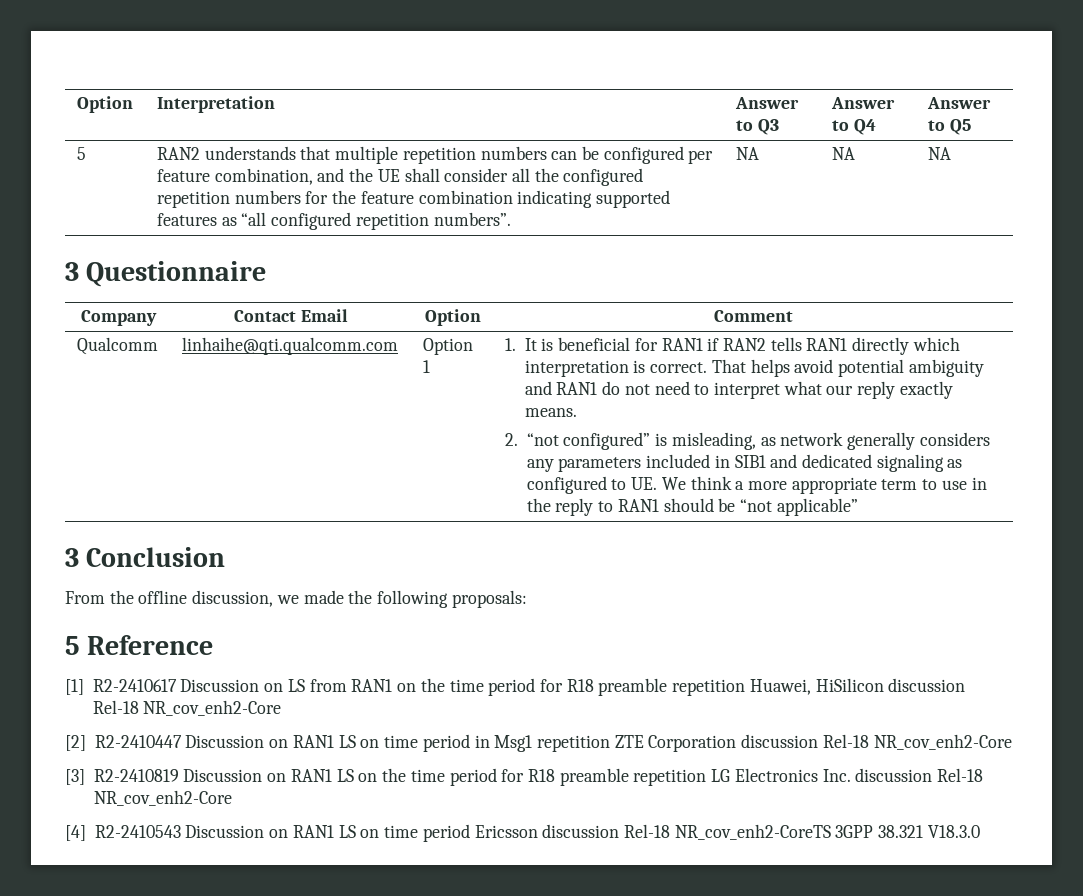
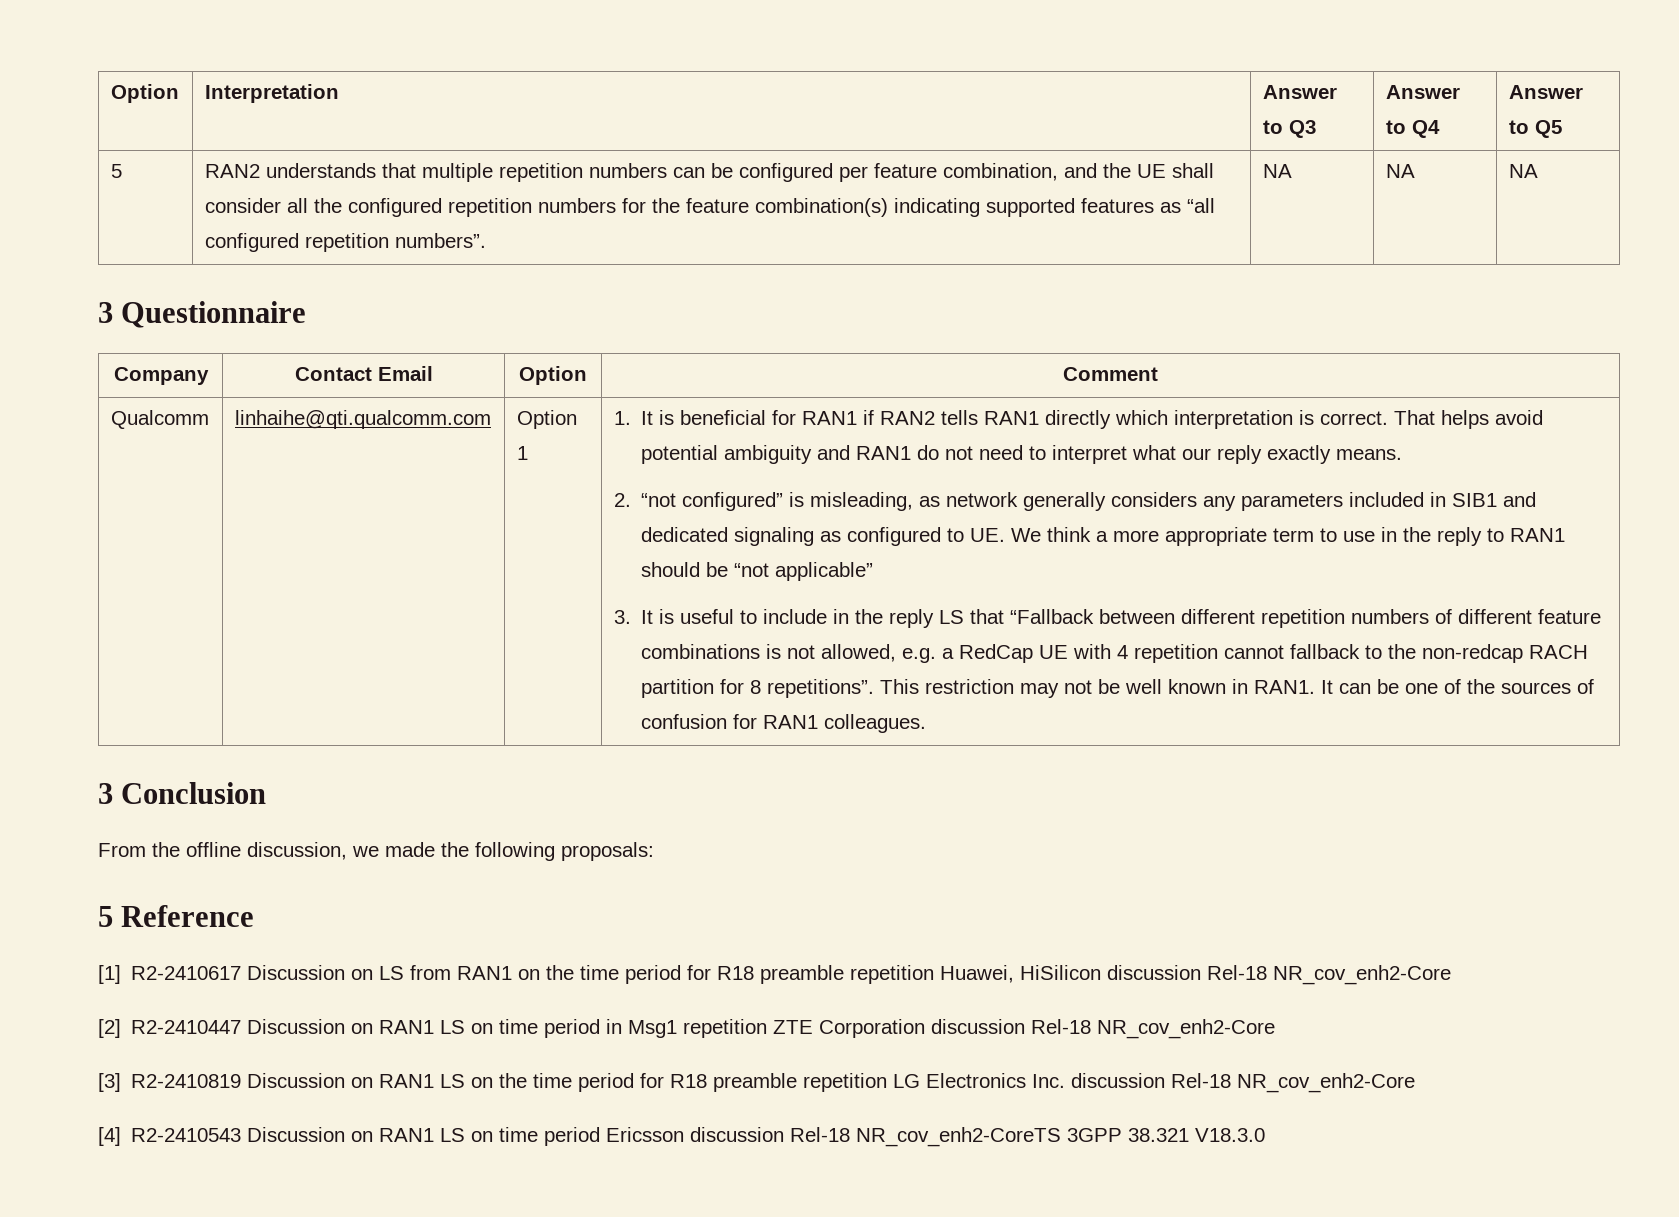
[418,190,513,204] combination -> [754,198,888,217] combination(s)
(858, 507) none -> [613,609,1601,628] [640,644,1588,663] [640,679,1594,698] [640,714,926,733] // 3. It is useful to include in the reply LS that “Fallback between different repetition numbers of different feature combinations is not allowed, e.g. a RedCap UE with 4 repetition cannot fallback to the non-redcap RACH partition for 8 repetitions”. This restriction may not be well known in RAN1. It can be one of the sources of confusion for RAN1 colleagues.

